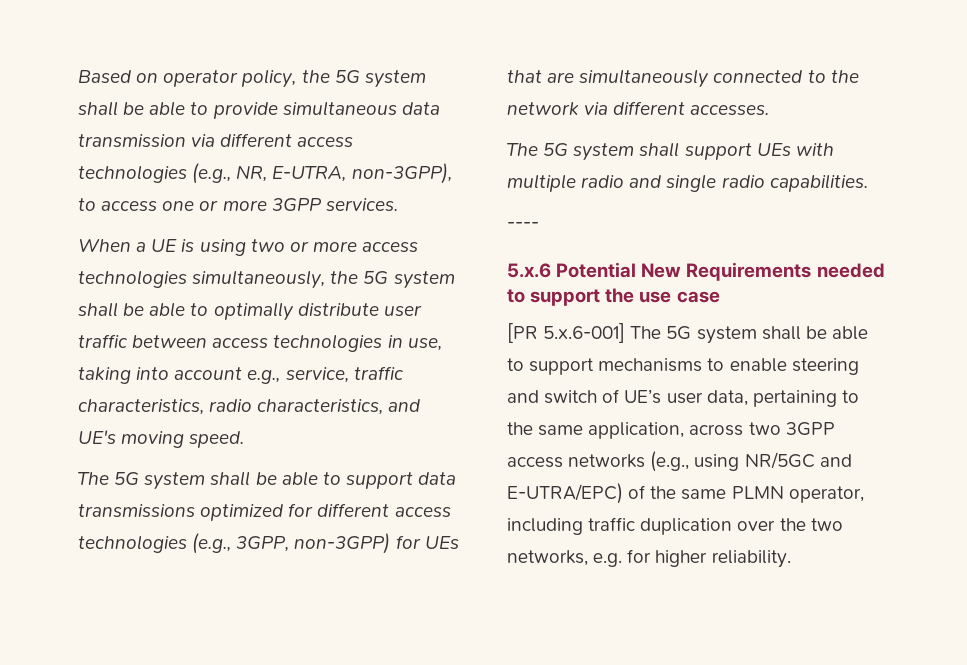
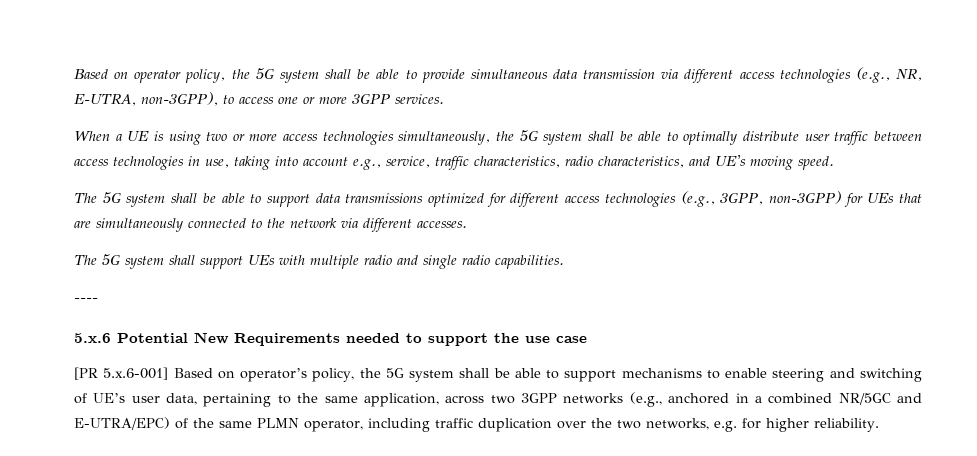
[630,326,662,339] The -> [173,368,381,382] Based on operator’s policy, the
[544,390,598,404] switch -> [860,368,923,382] switching
[507,457,563,468] access -> (558, 398) none
[694,454,740,471] using -> [668,393,833,404] anchored in a combined

